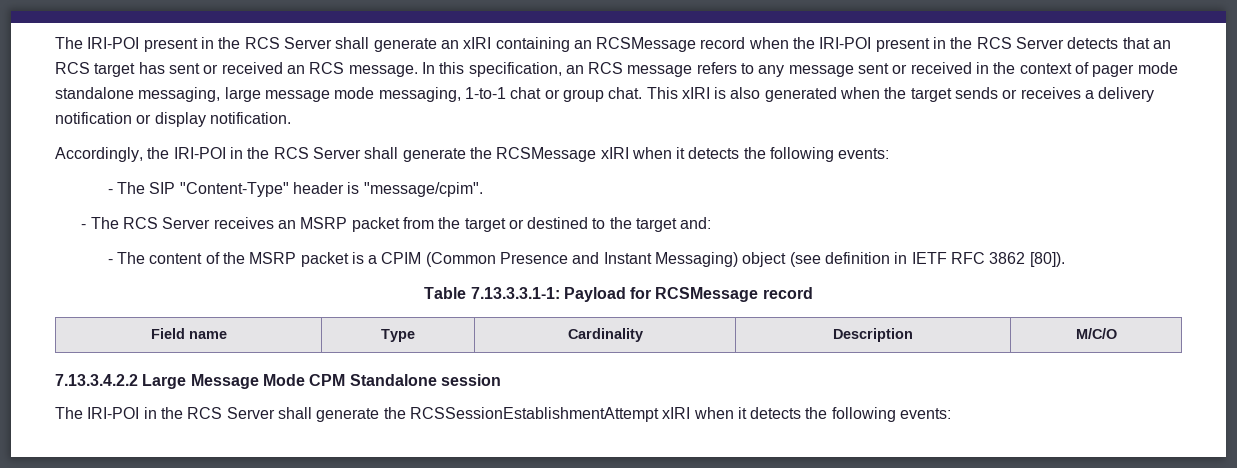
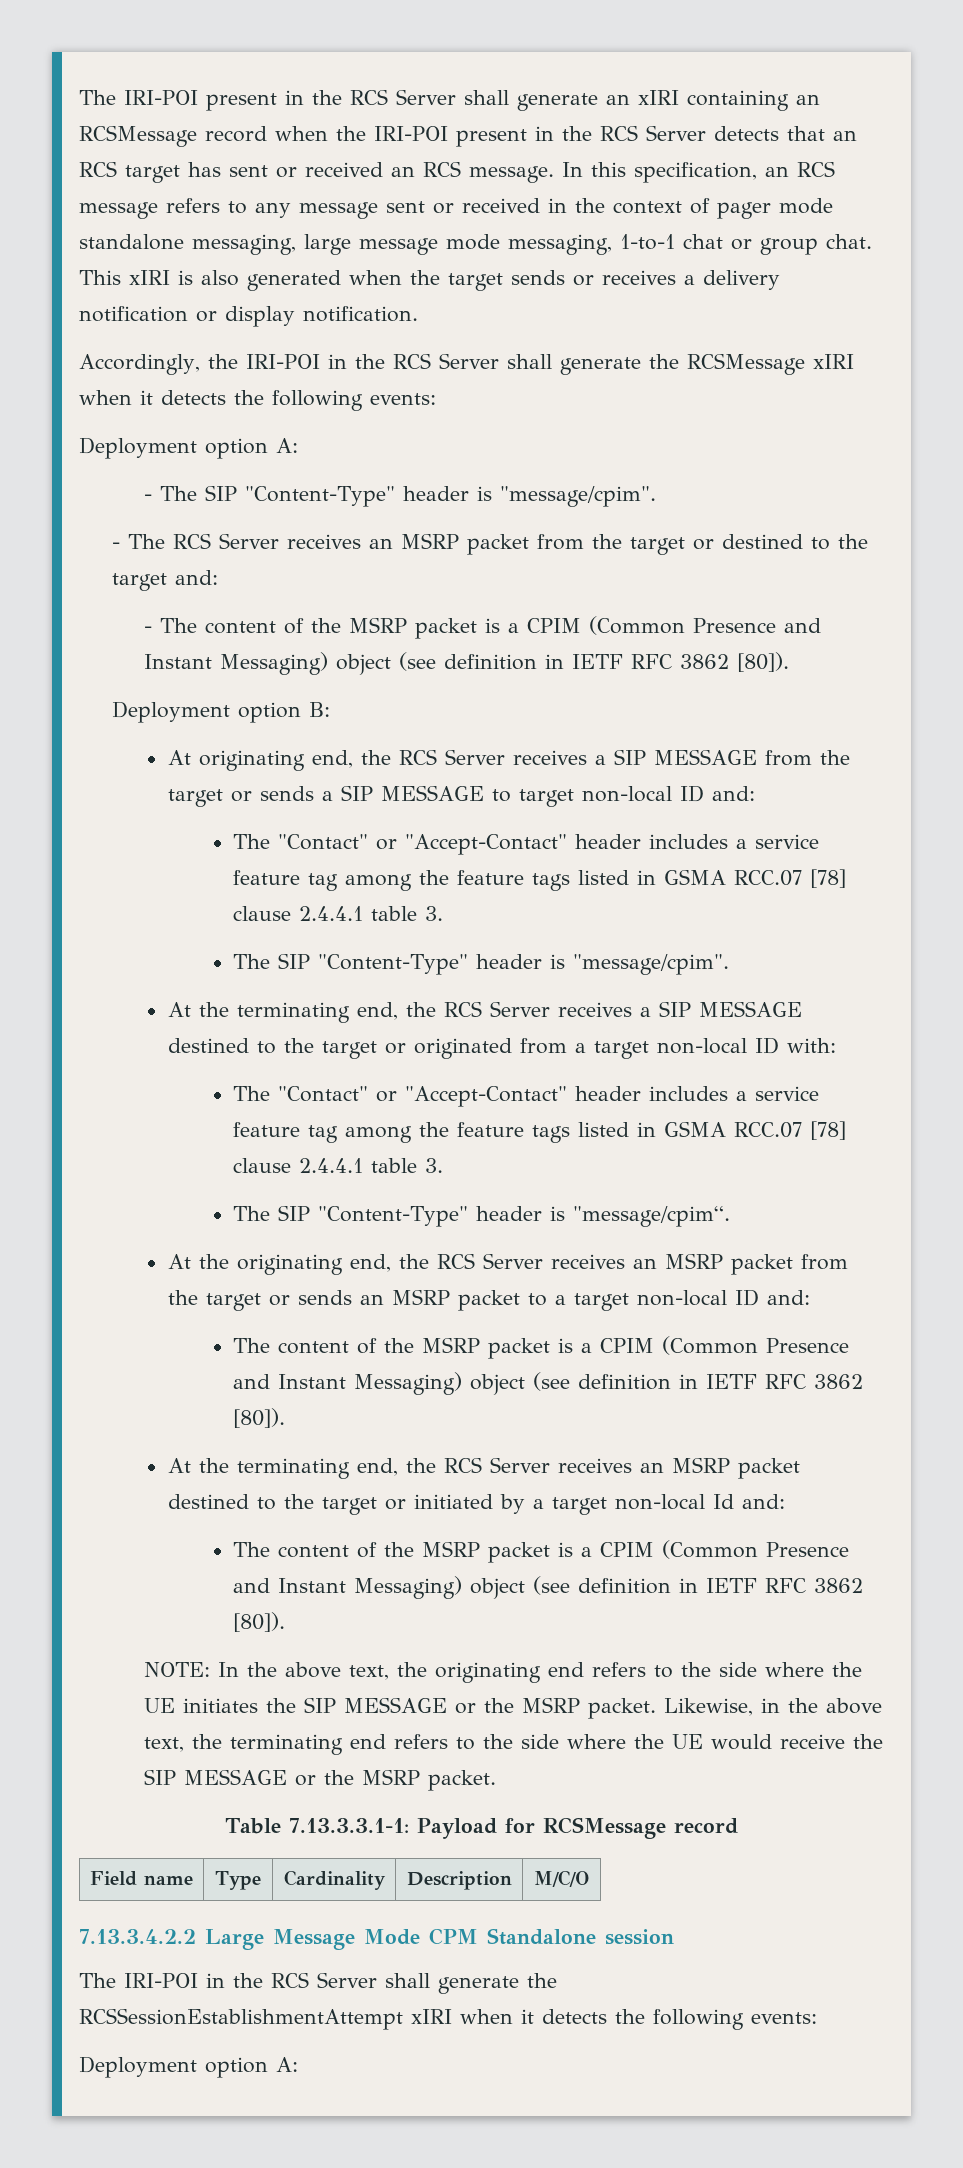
(890, 153) none -> [79,437,298,459] // Deployment option A:
(1065, 259) none -> [111,701,330,723] [167,749,850,771] [167,785,755,807] [232,834,819,855] [232,869,846,891] [232,906,443,921] [232,953,729,975] [167,1001,802,1023] [167,1037,836,1059] [232,1086,819,1107] [232,1121,846,1143] [232,1158,443,1173] [232,1205,730,1227] [167,1253,848,1275] [167,1289,810,1311] [232,1336,849,1359] [232,1372,863,1395] [232,1408,285,1428] [167,1457,800,1479] [167,1494,785,1515] [232,1540,849,1563] [232,1576,863,1599] [232,1612,285,1632] [144,1662,863,1683] [144,1697,883,1719] [144,1734,884,1755] [144,1769,497,1791] // Deployment option B: // At originating end, the RCS Server receives a SIP MESSAGE from the target or sends a SIP MESSAGE to target non-local ID and: // The "Contact" or "Accept-Contact" header includes a service feature tag among the feature tags listed in GSMA RCC.07 [78] clause 2.4.4.1 table 3. // The SIP "Content-Type" header is "message/cpim". // At the terminating end, the RCS Server receives a SIP MESSAGE destined to the target or originated from a target non-local ID with: // The "Contact" or "Accept-Contact" header includes a service feature tag among the feature tags listed in GSMA RCC.07 [78] clause 2.4.4.1 table 3. // The SIP "Content-Type" header is "message/cpim“. // At the originating end, the RCS Server receives an MSRP packet from the target or sends an MSRP packet to a target non-local ID and: // The content of the MSRP packet is a CPIM (Common Presence and Instant Messaging) object (see definition in IETF RFC 3862 [80]). // At the terminating end, the RCS Server receives an MSRP packet destined to the target or initiated by a target non-local Id and: // The content of the MSRP packet is a CPIM (Common Presence and Instant Messaging) object (see definition in IETF RFC 3862 [80]). // NOTE: In the above text, the originating end refers to the side where the UE initiates the SIP MESSAGE or the MSRP packet. Likewise, in the above text, the terminating end refers to the side where the UE would receive the SIP MESSAGE or the MSRP packet.
(952, 413) none -> [79,2056,298,2078] // Deployment option A:

